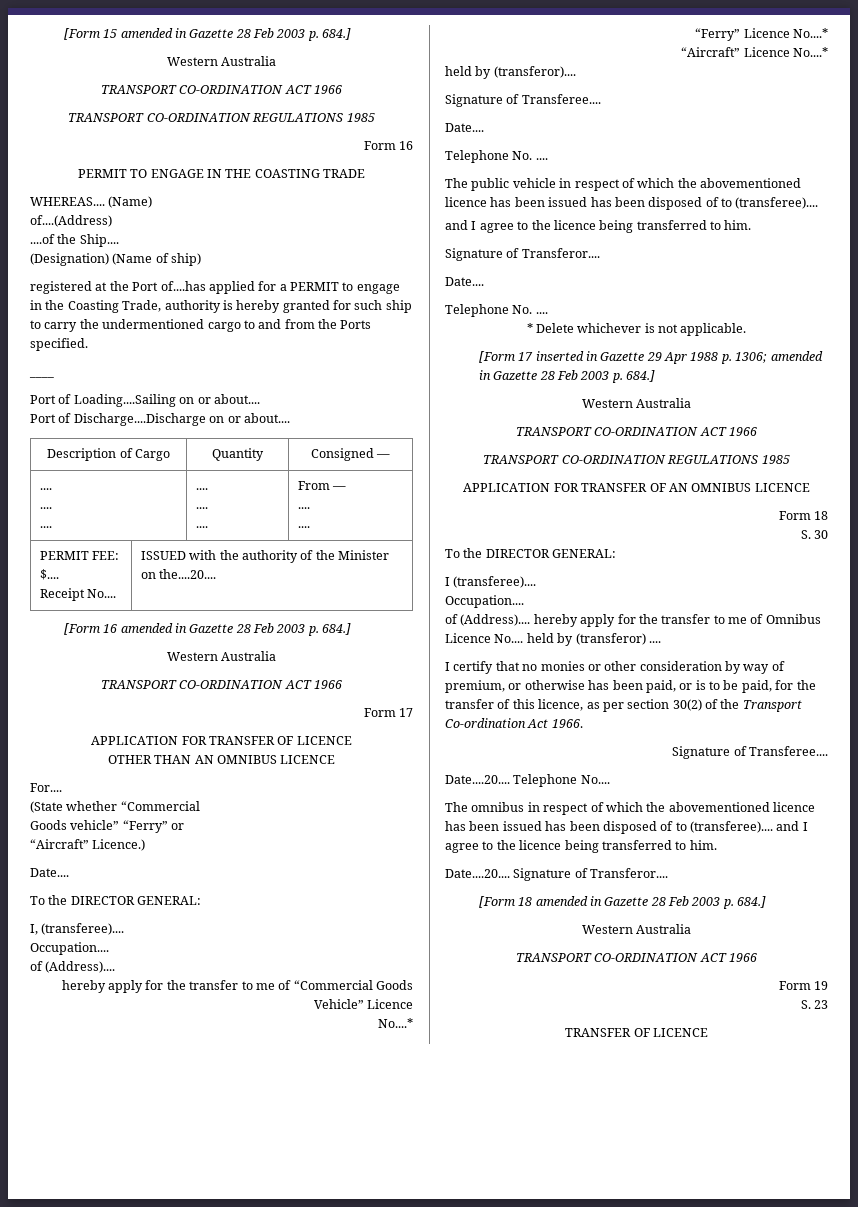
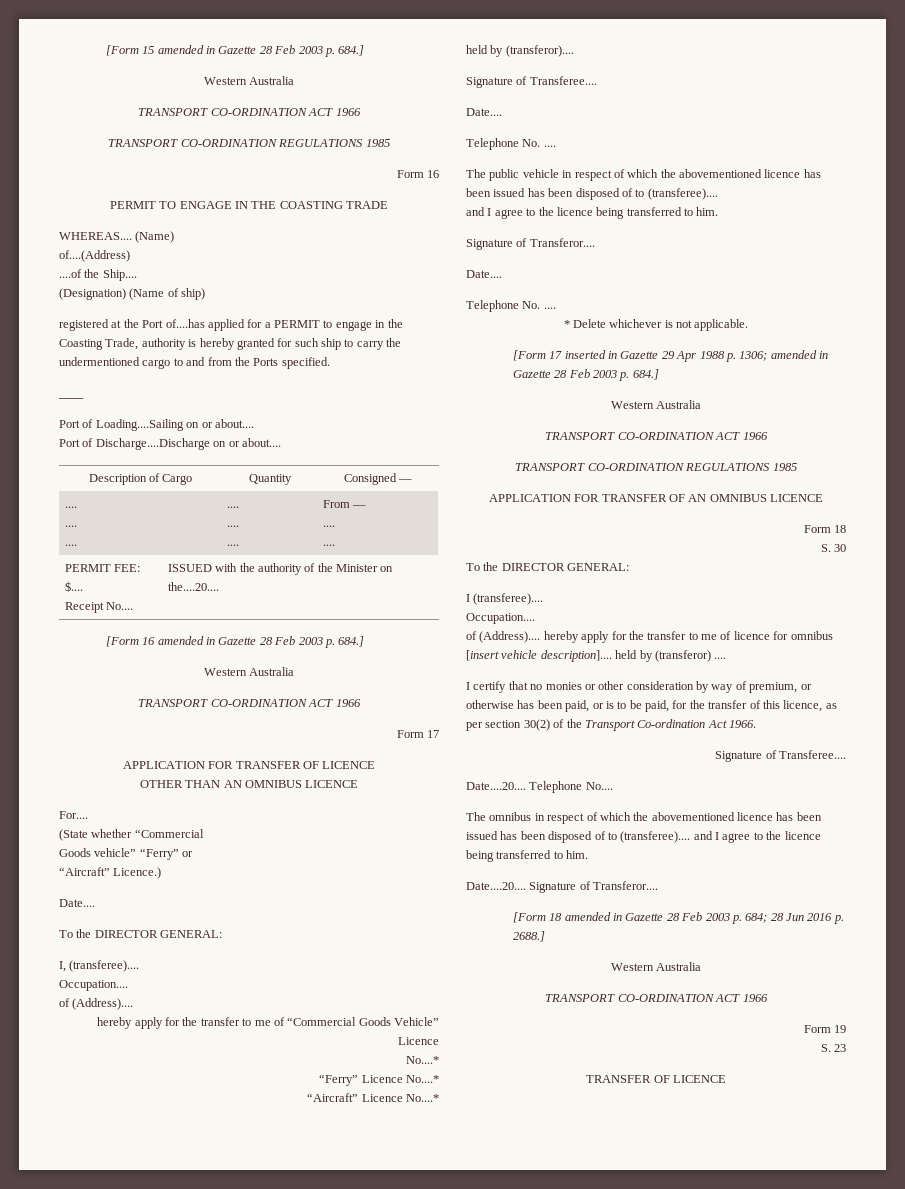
[765,614,821,624] [445,633,524,643] Omnibus Licence No.... -> [733,631,833,640] [466,650,612,662] licence for omnibus [insert vehicle description]....
[737,896,767,908] 684.] -> [745,913,844,924] [512,931,545,942] 684; 28 Jun 2016 p. 2688.]

